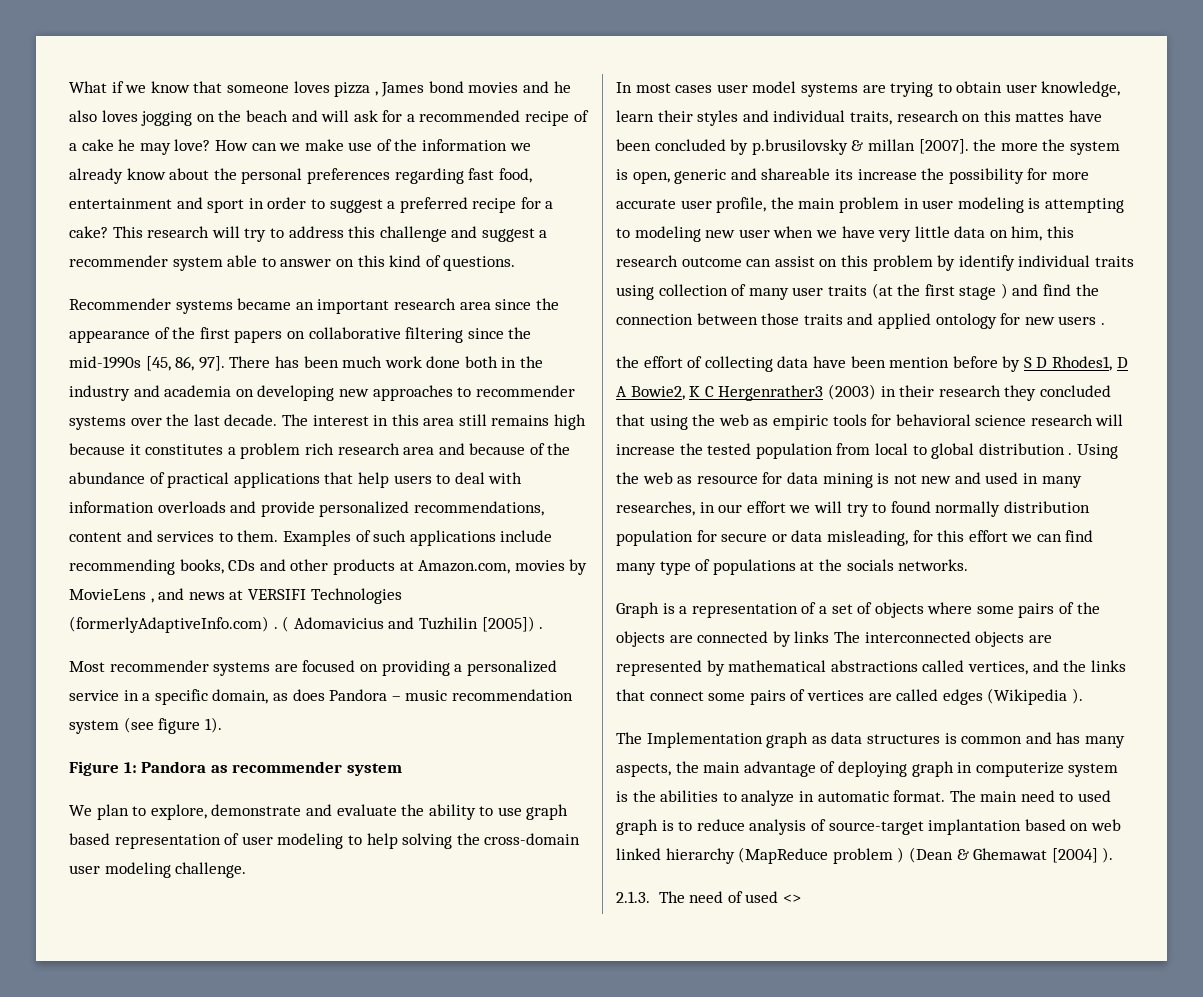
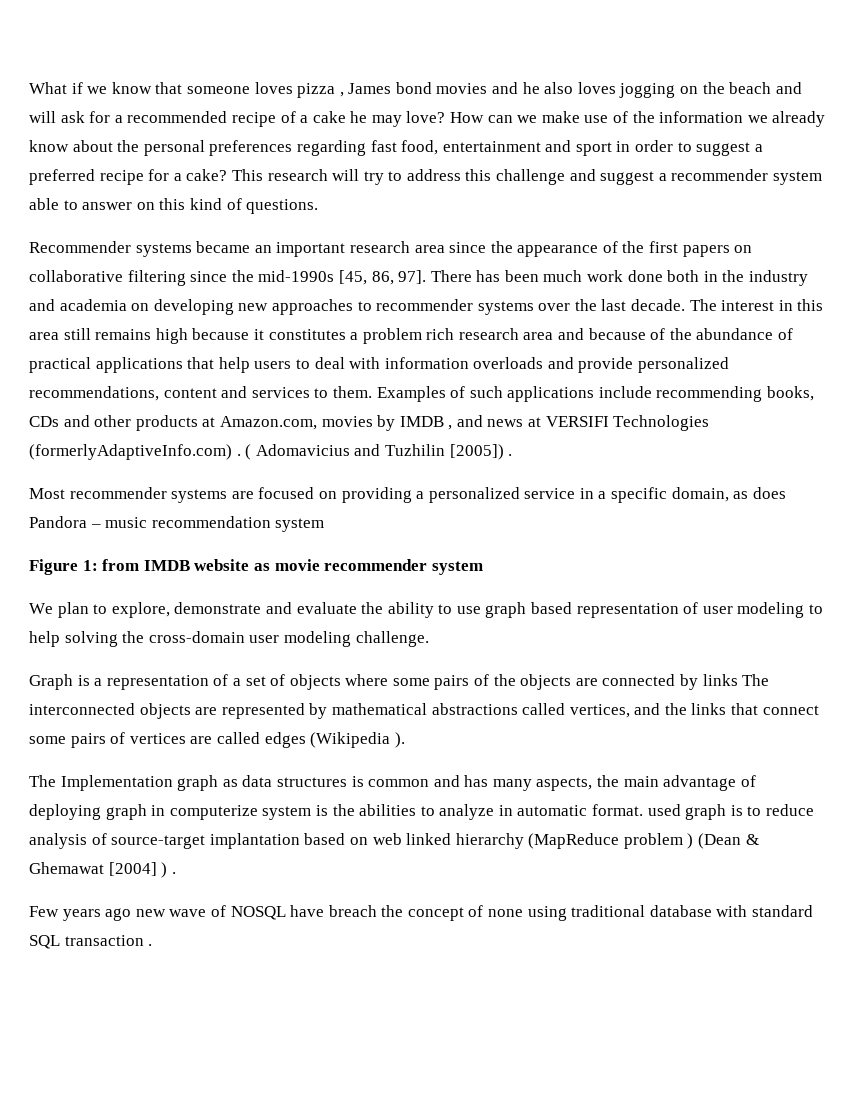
[69,589,146,600] MovieLens -> [399,416,444,427] IMDB
[123,717,222,734] (see figure 1). -> (325, 525) none
[141,761,228,773] Pandora as -> [102,559,320,571] from IMDB website as movie
[616,81,1121,97] [616,110,1102,126] [616,139,1120,155] [616,168,1089,184] [616,197,1124,213] [616,226,1075,242] [616,255,1134,271] [616,283,1099,300] [616,313,1105,329] [616,356,1128,372] [616,384,1111,401] [616,414,1124,430] [616,443,1118,459] [616,472,1082,488] [616,501,1090,517] [616,530,1094,546] [616,559,969,575] // In most cases user model systems are trying to obtain user knowledge, learn their styles and individual traits, research on this mattes have been concluded by p.brusilovsky & millan [2007]. the more the system is open, generic and shareable its increase the possibility for more accurate user profile, the main problem in user modeling is attempting to modeling new user when we have very little data on him, this research outcome can assist on this problem by identify individual traits using collection of many user traits (at the first stage ) and find the connection between those traits and applied ontology for new users . // the effort of collecting data have been mention before by S D Rhodes1, D A Bowie2, K C Hergenrather3 (2003) in their research they concluded that using the web as empiric tools for behavioral science research will increase the tested population from local to global distribution . Using the web as resource for data mining is not new and used in many researches, in our effort we will try to found normally distribution population for secure or data misleading, for this effort we can find many type of populations at the socials networks. -> (429, 639) none
[949,790,1074,802] The main need to -> (644, 810) none
[1102,847,1114,863] [616,891,801,903] ). // 2.1.3. The need of used <> -> [161,862,176,878] [29,905,814,921] [29,935,153,949] ) . // Few years ago new wave of NOSQL have breach the concept of none using traditional database with standard SQL transaction .

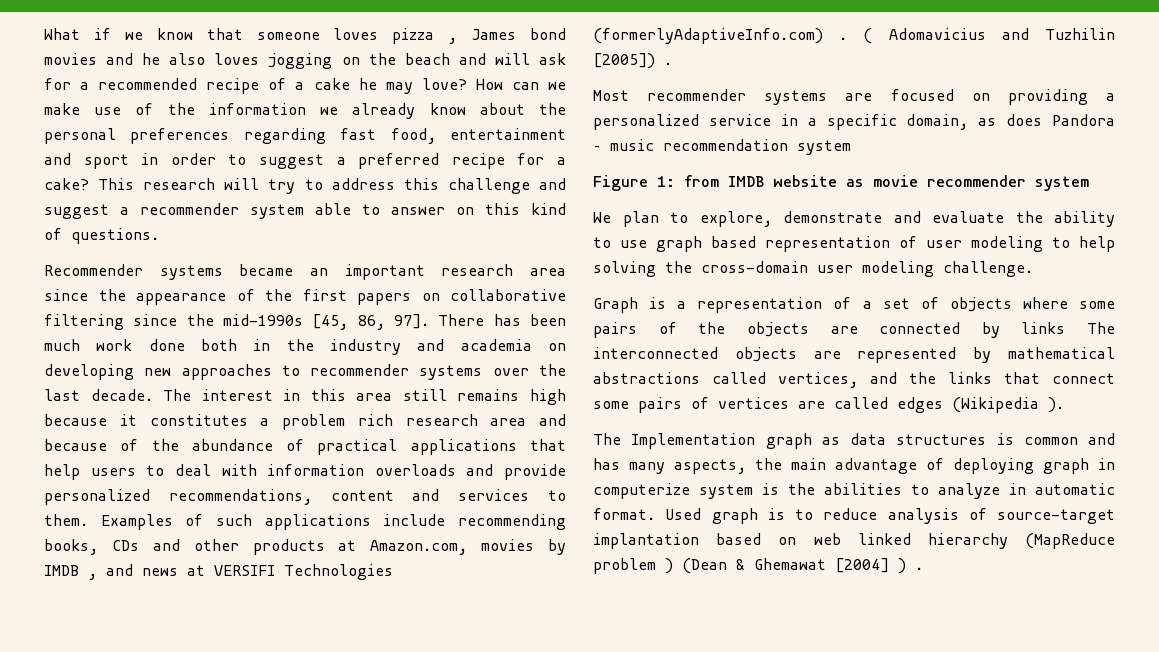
[647,804,681,816] used -> [665,508,702,520] Used
[29,905,814,921] [29,935,153,949] // Few years ago new wave of NOSQL have breach the concept of none using traditional database with standard SQL transaction . -> (923, 568) none

